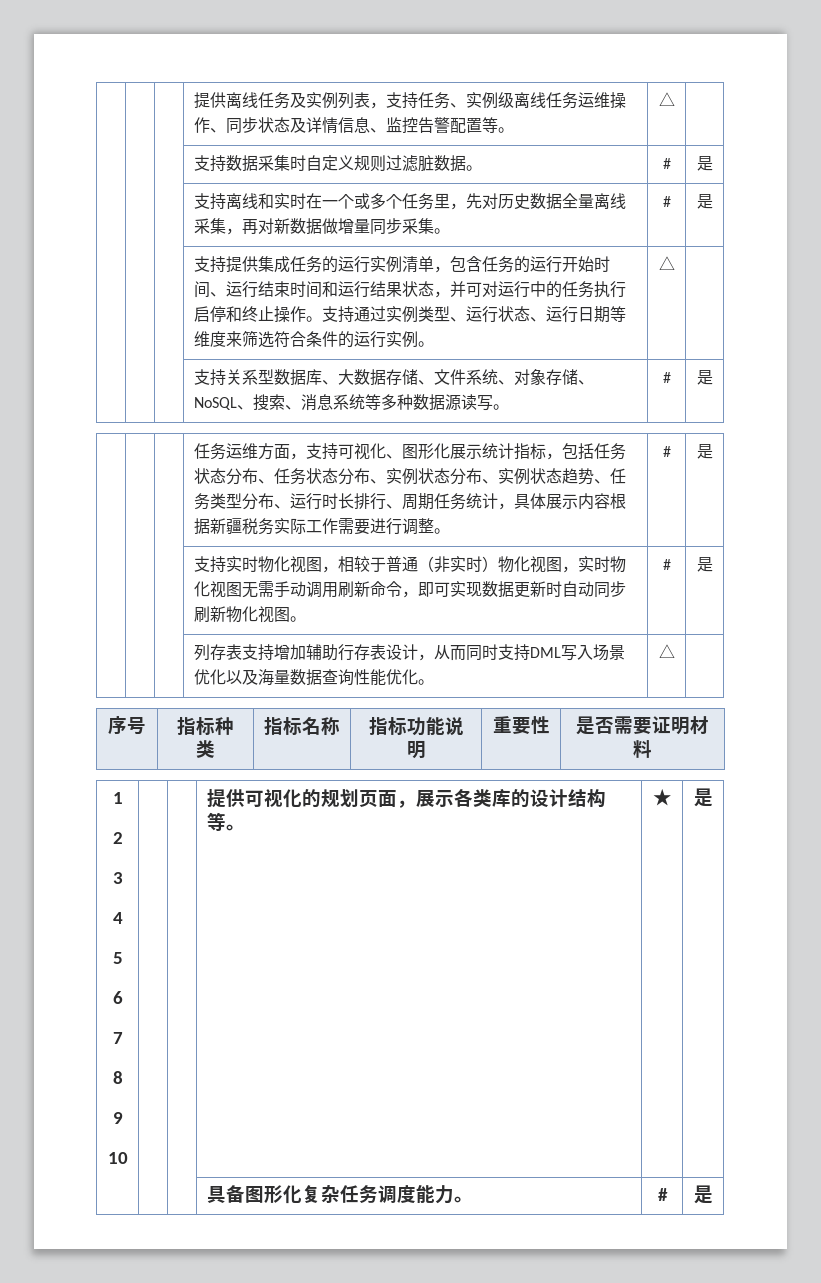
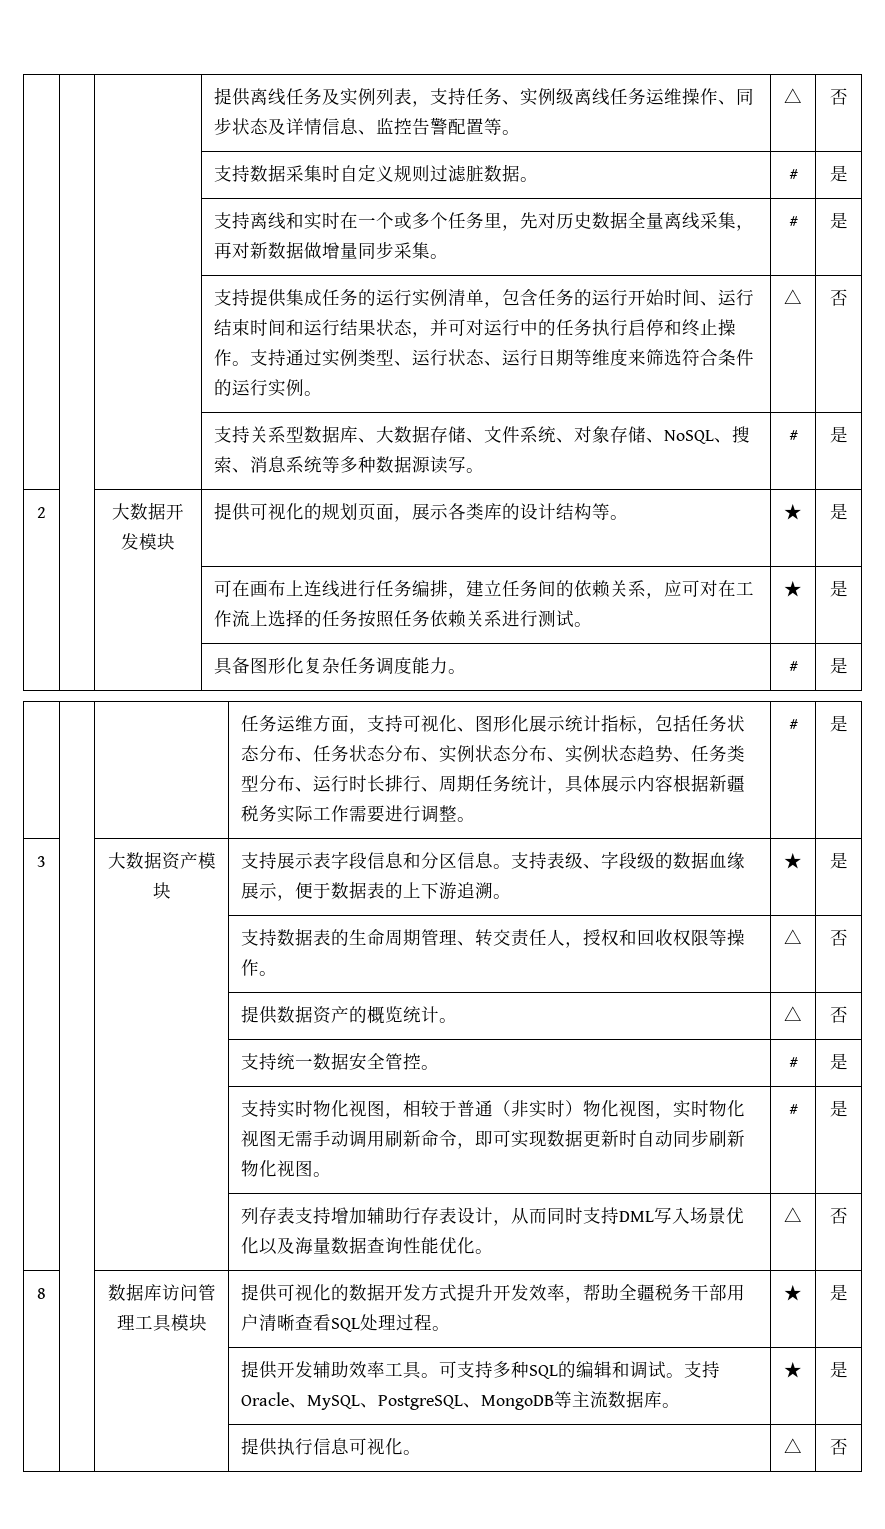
(675, 99) none -> [829,88,848,105] 否
(675, 263) none -> [829,289,848,306] 否
(713, 377) none -> [37,507,46,518] [112,502,184,520] [121,533,175,550] [214,502,629,522] [784,504,802,520] [829,503,848,520] [214,580,755,599] [214,609,593,628] [784,581,802,597] [829,580,848,597] [214,657,467,675] [788,661,798,672] [829,657,848,674] // 2 | | 大数据开发模块 | 提供可视化的规划页面，展示各类库的设计结构等。 | ★ | 是 // | | | 可在画布上连线进行任务编排，建立任务间的依赖关系，应可对在工作流上选择的任务按照任务依赖关系进行测试。 | ★ | 是 // | | | 具备图形化复杂任务调度能力。 | # | 是
(713, 451) none -> [37,856,46,867] [107,851,216,870] [152,882,171,899] [241,851,746,869] [241,881,512,901] [784,853,802,869] [829,852,848,869] [241,928,746,948] [241,959,278,976] [784,929,802,944] [829,929,848,946] [241,1005,458,1024] [784,1006,802,1021] [829,1006,848,1023] [241,1052,440,1071] [788,1057,798,1068] [829,1053,848,1070] // 3 | | 大数据资产模块 | 支持展示表字段信息和分区信息。支持表级、字段级的数据血缘展示，便于数据表的上下游追溯。 | ★ | 是 // | | | 支持数据表的生命周期管理、转交责任人，授权和回收权限等操作。 | △ | 否 // | | | 提供数据资产的概览统计。 | △ | 否 // | | | 支持统一数据安全管控。 | # | 是
[108,716,146,735] [177,716,234,735] [196,740,215,758] [264,716,340,736] [368,716,464,736] [406,740,426,759] [492,716,550,734] [576,716,709,735] [633,740,652,758] [112,792,123,804] [112,832,123,844] [112,872,123,884] [112,912,123,924] [112,952,123,964] [112,991,123,1004] [112,1032,123,1044] [112,1071,123,1084] [112,1112,123,1124] [107,1152,128,1164] [206,788,606,808] [206,812,245,831] [652,789,672,806] [693,788,713,807] [206,1185,473,1204] [657,1188,668,1201] [693,1185,713,1204] // 序号 | 指标种类 | 指标名称 | 指标功能说明 | 重要性 | 是否需要证明材料 // 1 // 2 // 3 // 4 // 5 // 6 // 7 // 8 // 9 // 10 | | | 提供可视化的规划页面，展示各类库的设计结构等。 | ★ | 是 // | | | 具备图形化复杂任务调度能力。 | # | 是 -> [829,1207,848,1224] [37,1288,46,1299] [107,1283,216,1301] [116,1314,207,1332] [241,1283,746,1303] [241,1314,451,1332] [784,1285,802,1301] [829,1284,848,1301] [241,1360,721,1379] [241,1390,681,1410] [784,1362,802,1378] [829,1361,848,1378] [241,1437,422,1456] [784,1438,802,1453] [829,1438,848,1455] 否 // 8 | | 数据库访问管理工具模块 | 提供可视化的数据开发方式提升开发效率，帮助全疆税务干部用户清晰查看SQL处理过程。 | ★ | 是 // | | | 提供开发辅助效率工具。可支持多种SQL的编辑和调试。支持Oracle、MySQL、PostgreSQL、MongoDB等主流数据库。 | ★ | 是 // | | | 提供执行信息可视化。 | △ | 否

